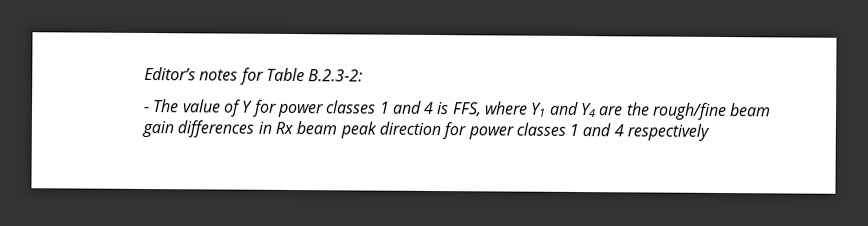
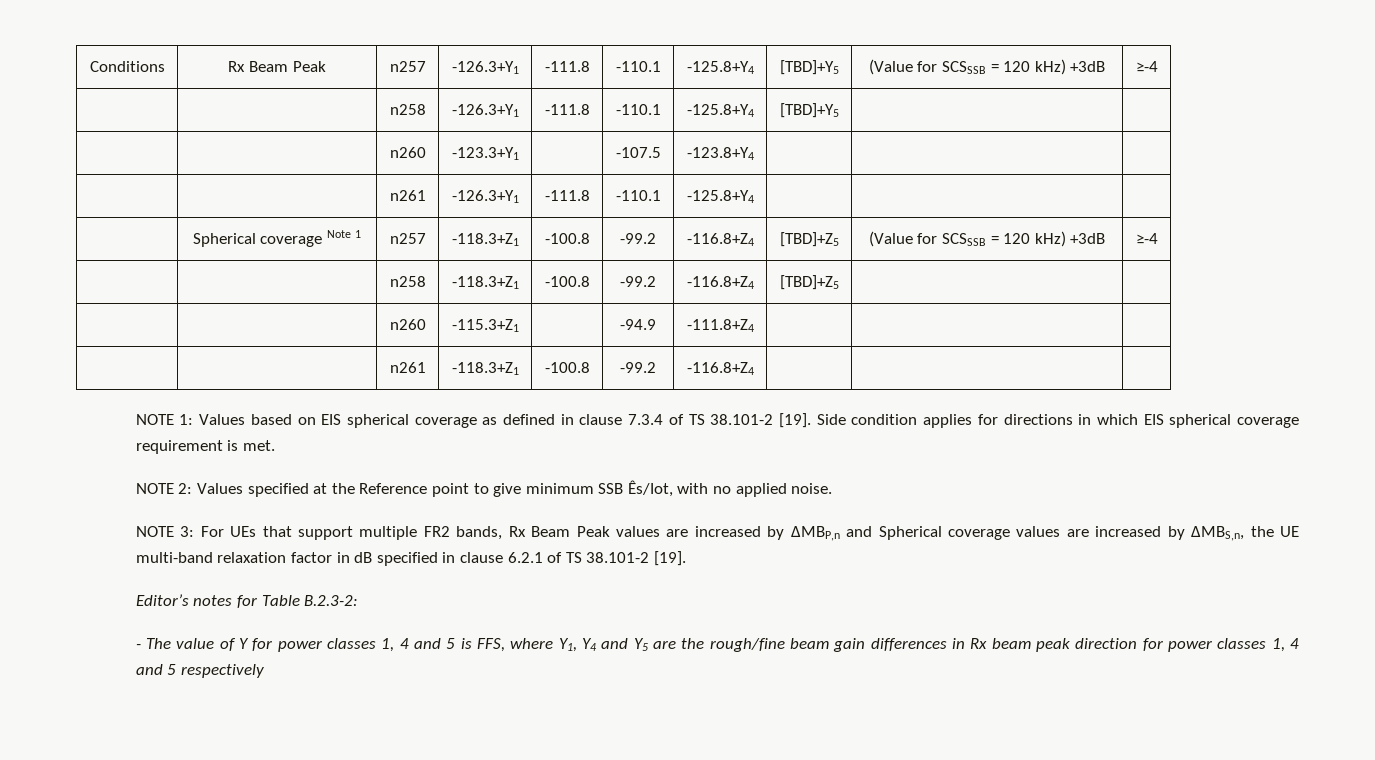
(143, 73) none -> [89,61,165,72] [228,61,326,72] [389,61,426,72] [451,61,519,74] [544,61,590,72] [615,61,661,72] [686,61,754,74] [779,60,839,75] [868,59,1106,75] [1135,61,1158,72] [389,104,426,115] [451,104,519,117] [544,104,590,115] [615,104,661,115] [686,104,754,117] [779,103,839,118] [389,147,426,158] [451,147,519,160] [615,147,661,158] [686,147,754,160] [389,190,426,201] [451,190,519,203] [544,190,590,201] [615,190,661,201] [686,190,754,203] [192,230,362,247] [389,233,426,244] [451,233,519,246] [544,233,590,244] [620,233,656,244] [686,233,754,246] [779,232,839,247] [868,231,1106,247] [1135,233,1158,244] [389,276,426,287] [451,276,519,289] [544,276,590,287] [620,276,656,287] [686,276,754,289] [779,275,839,290] [389,319,426,330] [451,319,519,332] [620,319,656,330] [686,319,754,332] [389,362,426,373] [451,362,519,375] [544,362,590,373] [620,362,656,373] [686,362,754,375] [135,413,1299,428] [135,440,275,454] [135,480,833,497] [135,526,1299,541] [135,551,686,566] Conditions | Rx Beam Peak | n257 | -126.3+Y1 | -111.8 | -110.1 | -125.8+Y4 | [TBD]+Y5 | (Value for SCSSSB = 120 kHz) +3dB | ≥-4 // | | n258 | -126.3+Y1 | -111.8 | -110.1 | -125.8+Y4 | [TBD]+Y5 | | // | | n260 | -123.3+Y1 | | -107.5 | -123.8+Y4 | | | // | | n261 | -126.3+Y1 | -111.8 | -110.1 | -125.8+Y4 | | | // | Spherical coverage Note 1 | n257 | -118.3+Z1 | -100.8 | -99.2 | -116.8+Z4 | [TBD]+Z5 | (Value for SCSSSB = 120 kHz) +3dB | ≥-4 // | | n258 | -118.3+Z1 | -100.8 | -99.2 | -116.8+Z4 | [TBD]+Z5 | | // | | n260 | -115.3+Z1 | | -94.9 | -111.8+Z4 | | | // | | n261 | -118.3+Z1 | -100.8 | -99.2 | -116.8+Z4 | | | // NOTE 1: Values based on EIS spherical coverage as defined in clause 7.3.4 of TS 38.101-2 [19]. Side condition applies for directions in which EIS spherical coverage requirement is met. // NOTE 2: Values specified at the Reference point to give minimum SSB Ês/Iot, with no applied noise. // NOTE 3: For UEs that support multiple FR2 bands, Rx Beam Peak values are increased by ∆MBP,n and Spherical coverage values are increased by ∆MBS,n, the UE multi-band relaxation factor in dB specified in clause 6.2.1 of TS 38.101-2 [19]. //
[378,100,597,118] 1 and 4 is FFS, where Y1 and Y4 -> [381,638,648,652] 1, 4 and 5 is FFS, where Y1, Y4 and Y5
[569,123,624,137] 1 and 4 -> [1271,638,1300,652] [135,664,177,675] 1, 4 and 5

